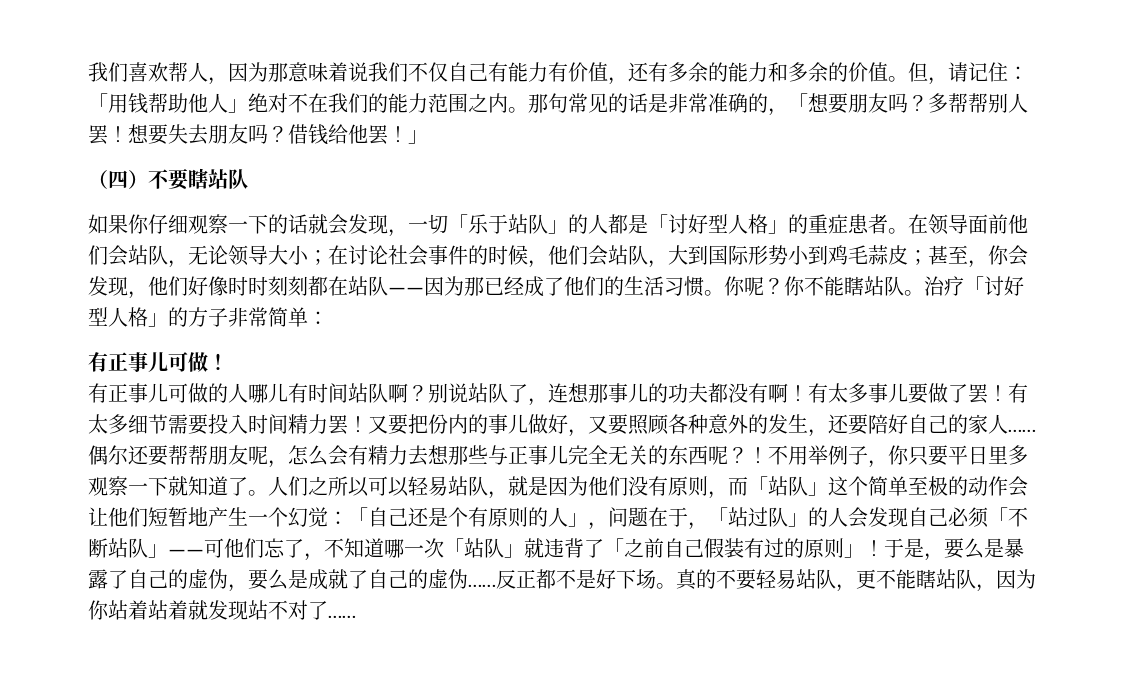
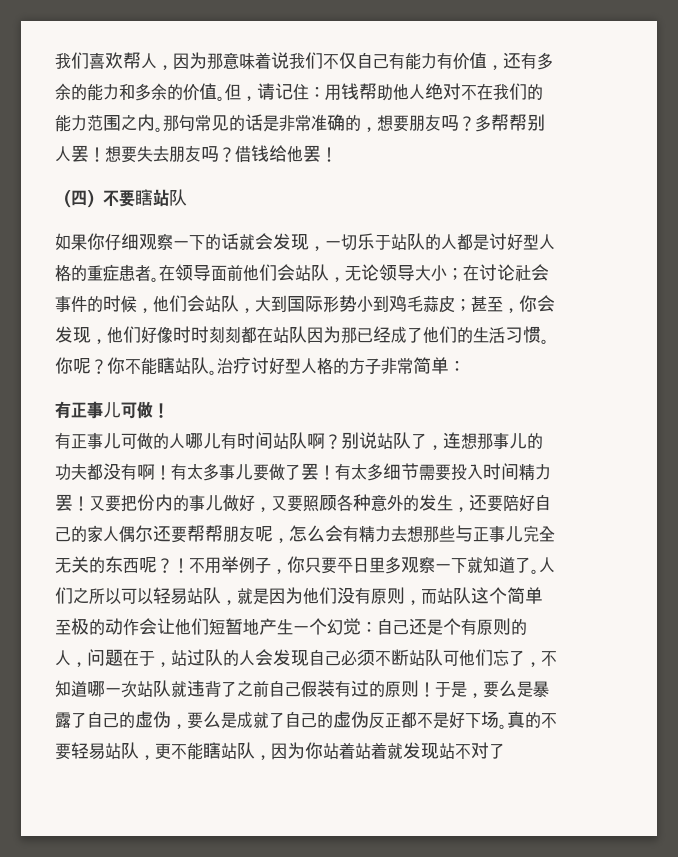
[88,93,108,111] 「 -> (325, 92) none
[228,99,248,113] 」 -> (425, 92) none
[788,93,808,111] 「 -> (377, 129) none
[408,130,428,144] 」 -> (337, 154) none
[448,214,468,232] 「 -> (357, 242) none
[548,220,568,234] 」 -> (425, 241) none
[648,214,788,234] 「讨好型人格」 -> [489,233,555,251] [55,265,71,282] 讨好型人格
[388,287,424,294] —— -> (307, 334) none
[964,276,1024,296] [88,307,168,327] 「讨好型人格」 -> [251,357,333,375] 讨好型人格
[1008,429,1036,432] …… -> (119, 534) none
[748,476,828,496] 「站队」 -> [437,587,471,605] 站队
[348,507,368,525] 「 -> (377, 627) none
[568,513,588,527] 」 -> (71, 658) none
[708,507,808,527] 「站过队」 -> [171,649,223,667] 站过队
[988,507,1008,525] 「 -> (375, 657) none
[148,544,204,558] 」—— -> (443, 657) none
[444,538,524,558] 「站队」 -> [137,680,171,698] 站队
[604,538,624,556] 「 -> (237, 689) none
[844,544,864,558] 」 -> (419, 688) none
[468,584,496,587] …… -> (369, 719) none
[328,615,356,618] …… -> (505, 751) none

